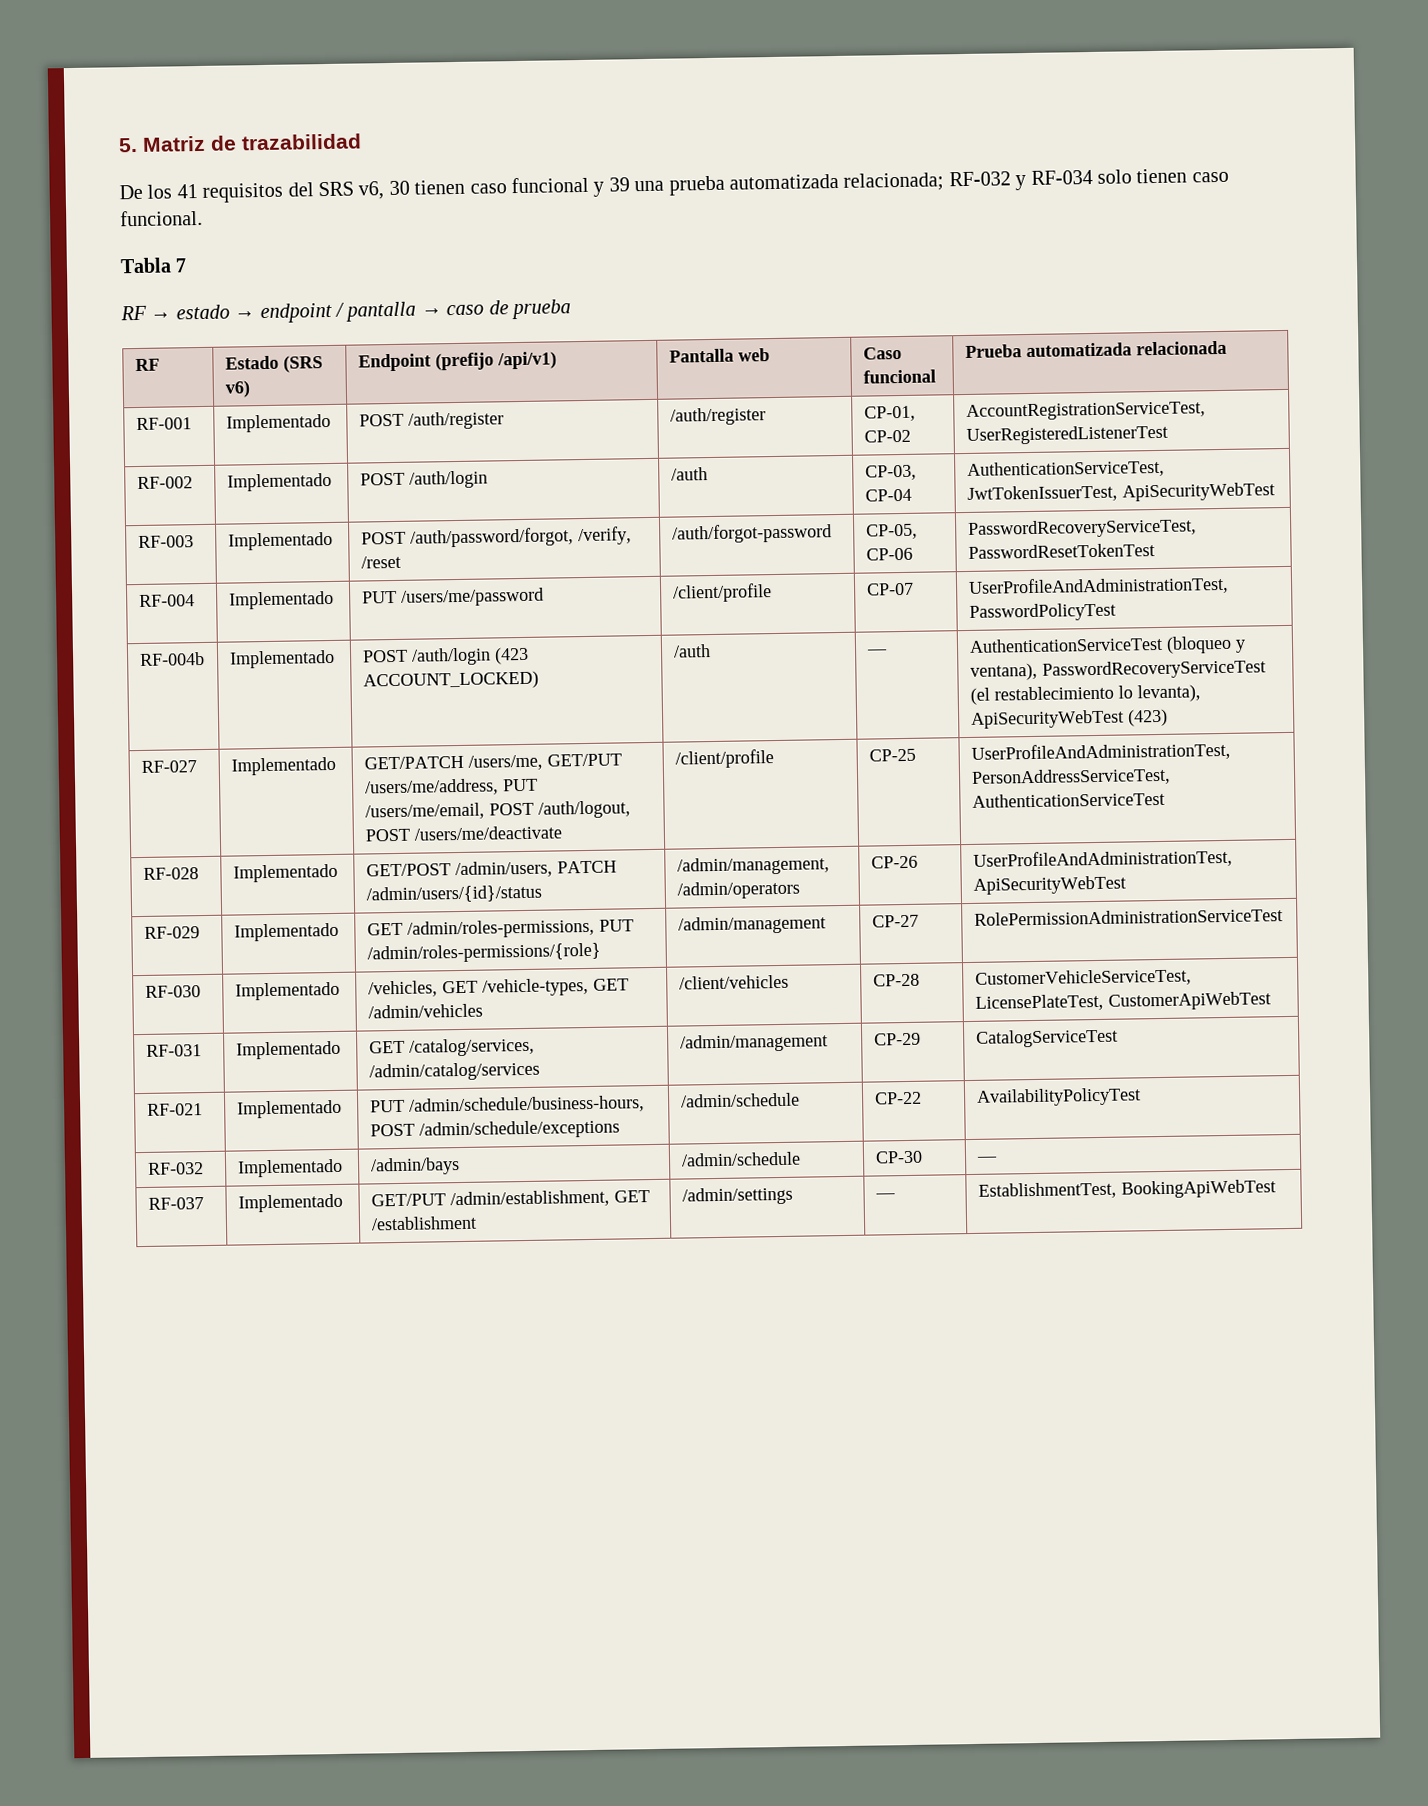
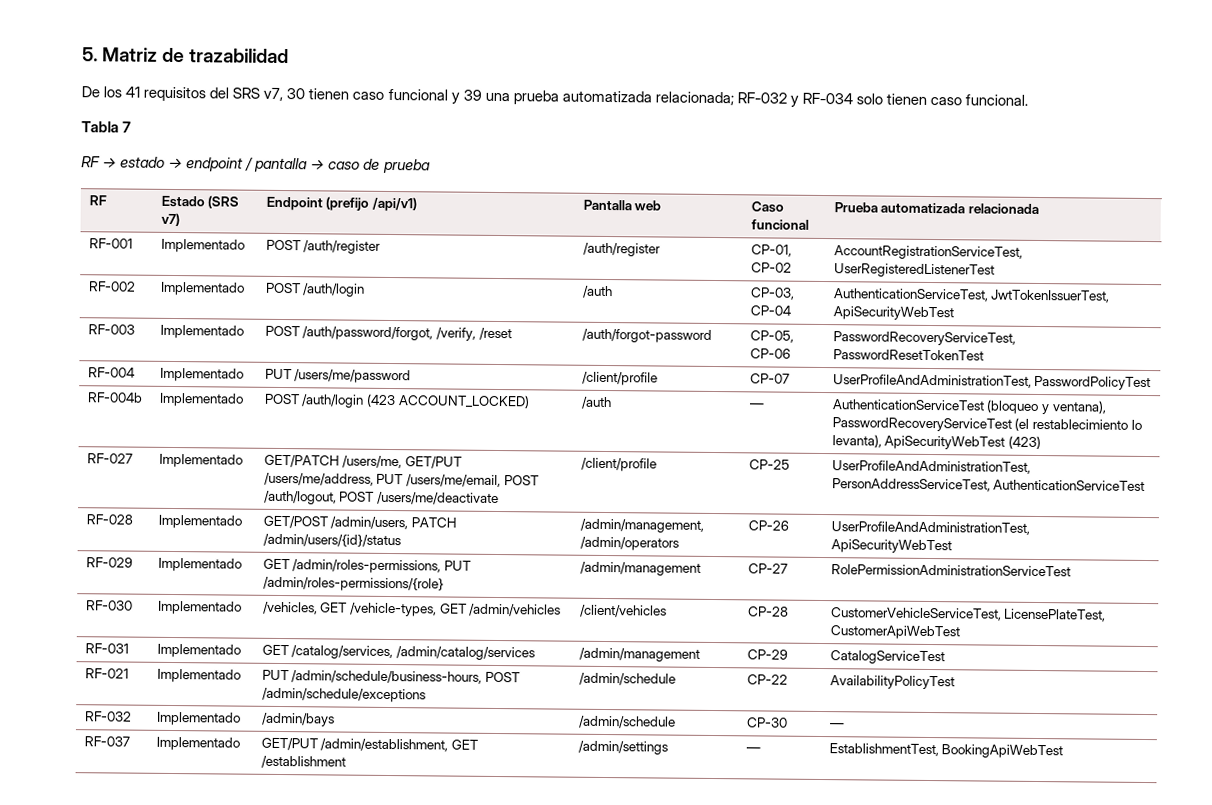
[358,181,385,200] v6, -> [263,87,284,102] v7,
[224,380,250,398] v6) -> [160,212,180,227] v7)

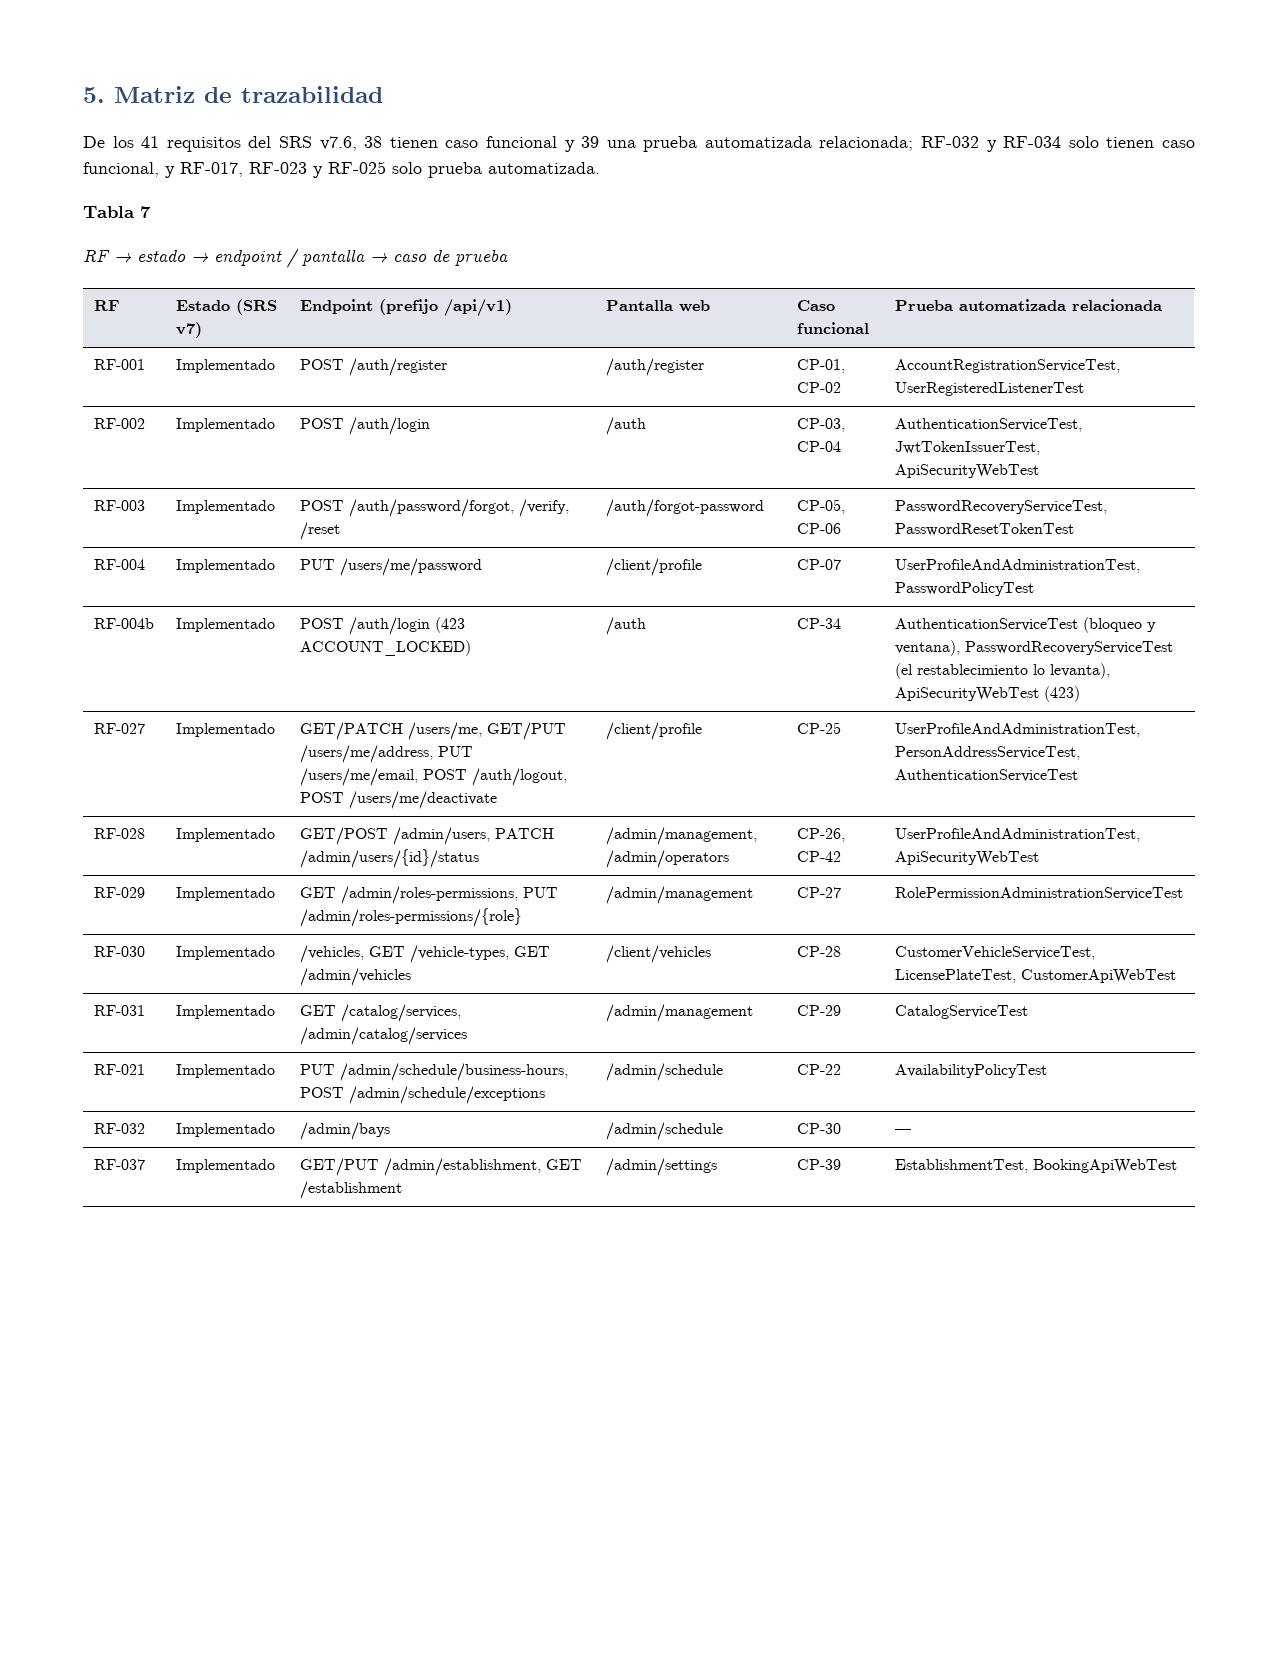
[263,87,306,102] v7, 30 -> [319,136,383,151] v7.6, 38
[965,94,1029,106] funcional. -> [83,161,600,178] funcional, y RF-017, RF-023 y RF-025 solo prueba automatizada.
[748,403,764,409] — -> [796,618,841,629] CP-34
[747,520,789,531] CP-26 -> [796,828,845,842] [796,851,841,862] CP-26, CP-42
[745,747,761,753] — -> [796,1159,841,1170] CP-39

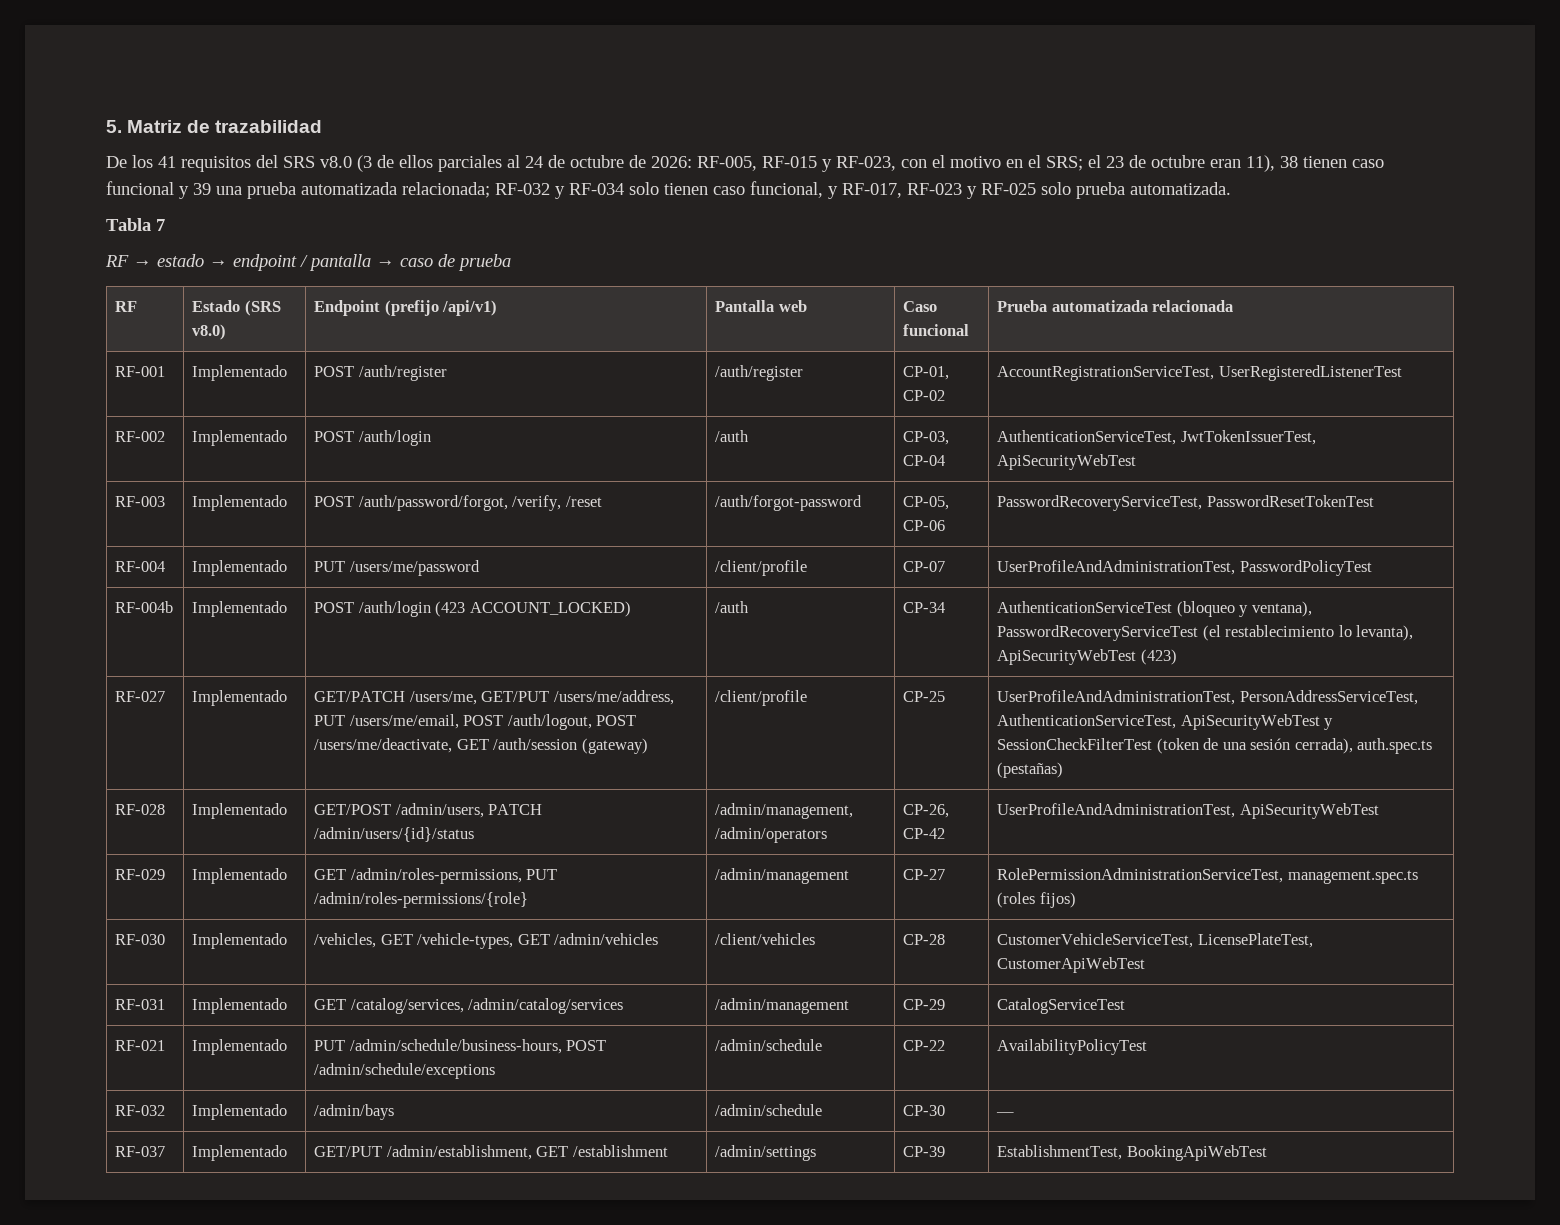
[319,136,357,151] v7.6, -> [320,155,1275,172] v8.0 (3 de ellos parciales al 24 de octubre de 2026: RF-005, RF-015 y RF-023, con el motivo en el SRS; el 23 de octubre eran 11),
[175,322,202,338] v7) -> [192,324,227,340] v8.0)
[348,791,497,809] /users/me/deactivate -> [314,738,648,754] /users/me/deactivate, GET /auth/session (gateway)
[894,769,1078,782] AuthenticationServiceTest -> [997,714,1334,730] [997,738,1433,754] [997,762,1064,778] AuthenticationServiceTest, ApiSecurityWebTest y SessionCheckFilterTest (token de una sesión cerrada), auth.spec.ts (pestañas)
[894,887,1183,900] RolePermissionAdministrationServiceTest -> [997,868,1418,884] [997,892,1076,908] RolePermissionAdministrationServiceTest, management.spec.ts (roles fijos)

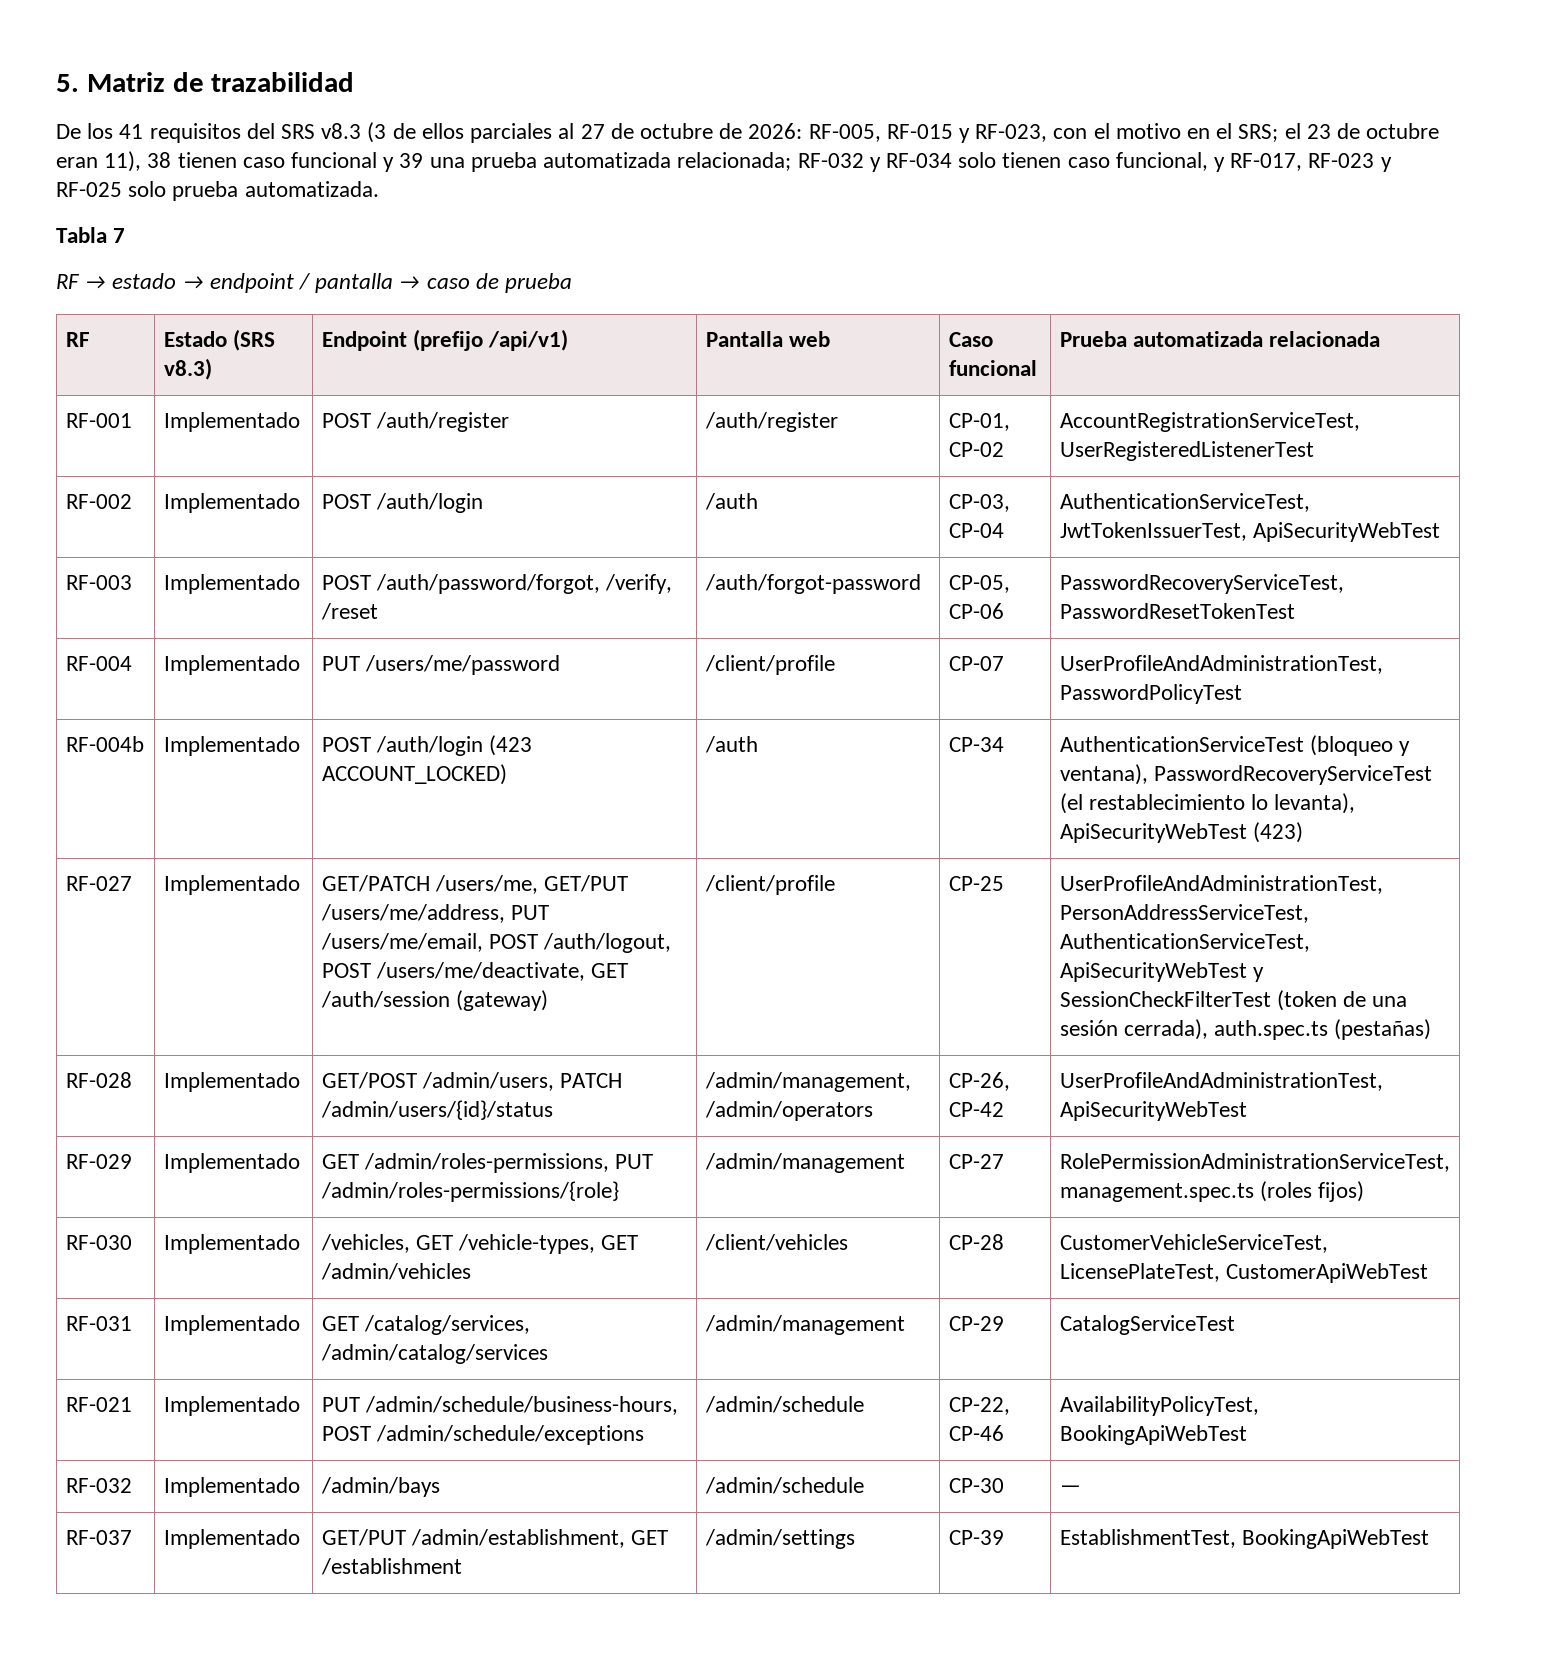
[320,156,352,168] v8.0 -> [321,123,362,139] v8.3
[525,156,543,168] 24 -> [580,124,605,139] 27
[192,324,227,340] v8.0) -> [163,358,212,380] v8.3)
[903,1040,946,1051] [997,1039,1148,1055] CP-22 | AvailabilityPolicyTest -> [948,1397,1010,1415] [948,1425,1004,1441] [1059,1396,1259,1416] [1059,1425,1247,1445] CP-22, CP-46 | AvailabilityPolicyTest, BookingApiWebTest

